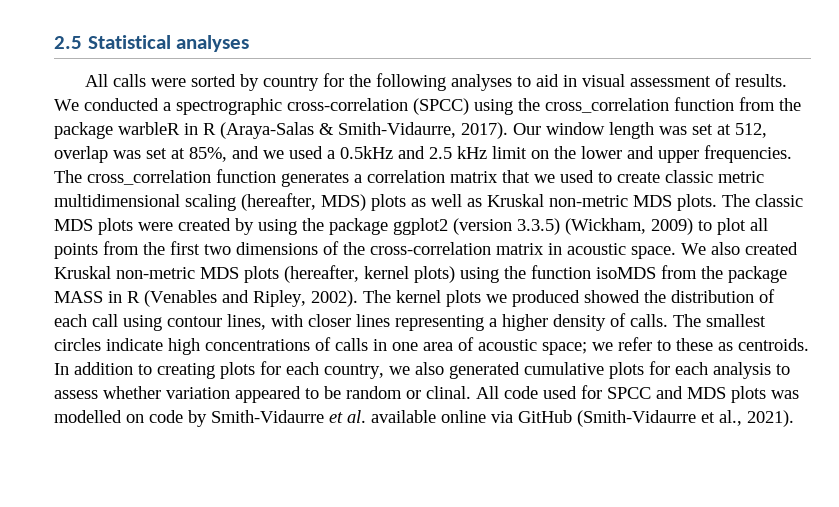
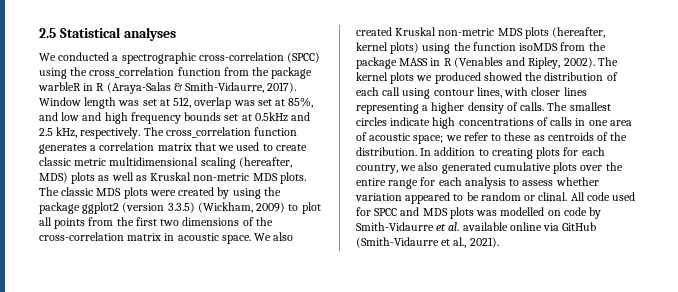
[85,73,788,91] All calls were sorted by country for the following analyses to aid in visual assessment of results. -> (176, 34) none
[513,122,605,135] Our window -> [39,97,81,106] Window
[263,145,792,163] we used a 0.5kHz and 2.5 kHz limit on the lower and upper frequencies. -> [61,112,311,124] [39,127,141,139] low and high frequency bounds set at 0.5kHz and 2.5 kHz, respectively.
[738,338,809,351] centroids. -> [547,132,628,141] [356,147,417,156] centroids of the distribution.
(644, 370) none -> [580,162,623,171] [356,178,419,189] over the entire range

